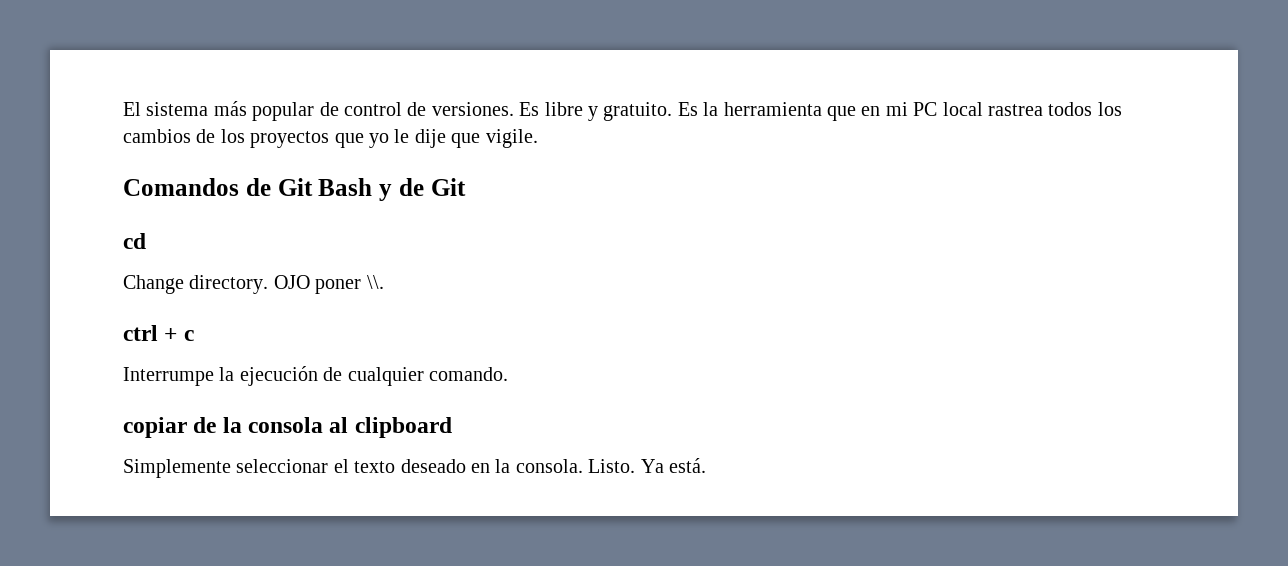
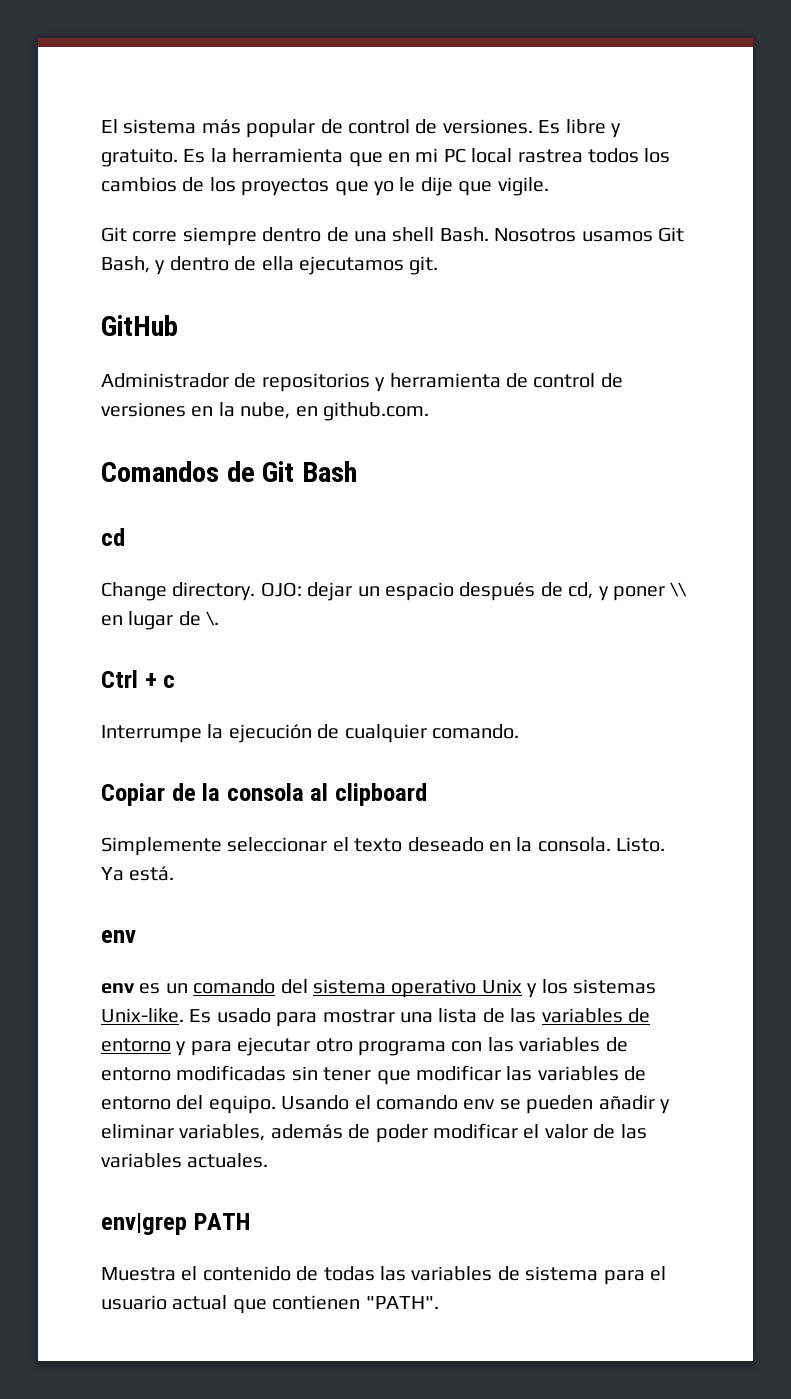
(538, 138) none -> [101,227,684,246] [101,256,439,275] [101,315,178,336] [101,373,623,392] [101,402,429,421] // Git corre siempre dentro de una shell Bash. Nosotros usamos Git Bash, y dentro de ella ejecutamos git. // GitHub // Administrador de repositorios y herramienta de control de versiones en la nube, en github.com.
[379,178,466,201] y de Git -> (358, 471) none
[273,275,384,294] [123,325,158,341] OJO poner \\. // ctrl -> [260,582,688,601] [101,611,220,630] [101,670,138,688] OJO: dejar un espacio después de cd, y poner \\ en lugar de \. // Ctrl
[123,417,187,438] copiar -> [101,783,165,806] Copiar
(706, 465) none -> [101,930,136,943] [101,979,656,998] [101,1008,650,1027] [101,1037,628,1056] [101,1065,647,1085] [101,1095,670,1114] [101,1123,647,1143] [101,1153,269,1168] [101,1213,250,1235] [101,1266,666,1285] [101,1295,439,1314] // env // env es un comando del sistema operativo Unix y los sistemas Unix-like. Es usado para mostrar una lista de las variables de entorno y para ejecutar otro programa con las variables de entorno modificadas sin tener que modificar las variables de entorno del equipo. Usando el comando env se pueden añadir y eliminar variables, además de poder modificar el valor de las variables actuales. // env|grep PATH // Muestra el contenido de todas las variables de sistema para el usuario actual que contienen "PATH".

